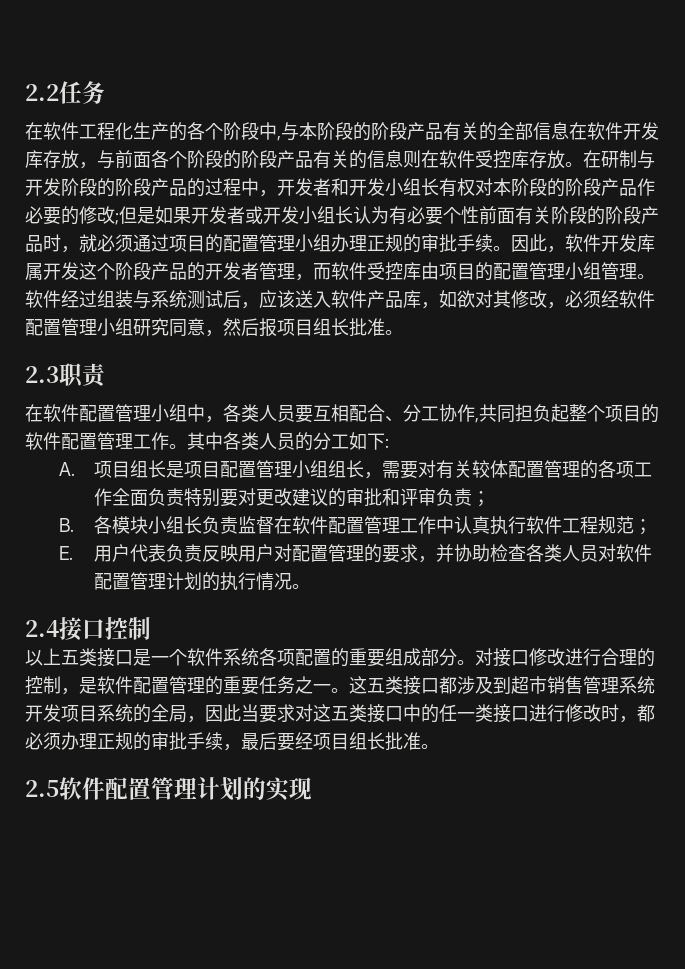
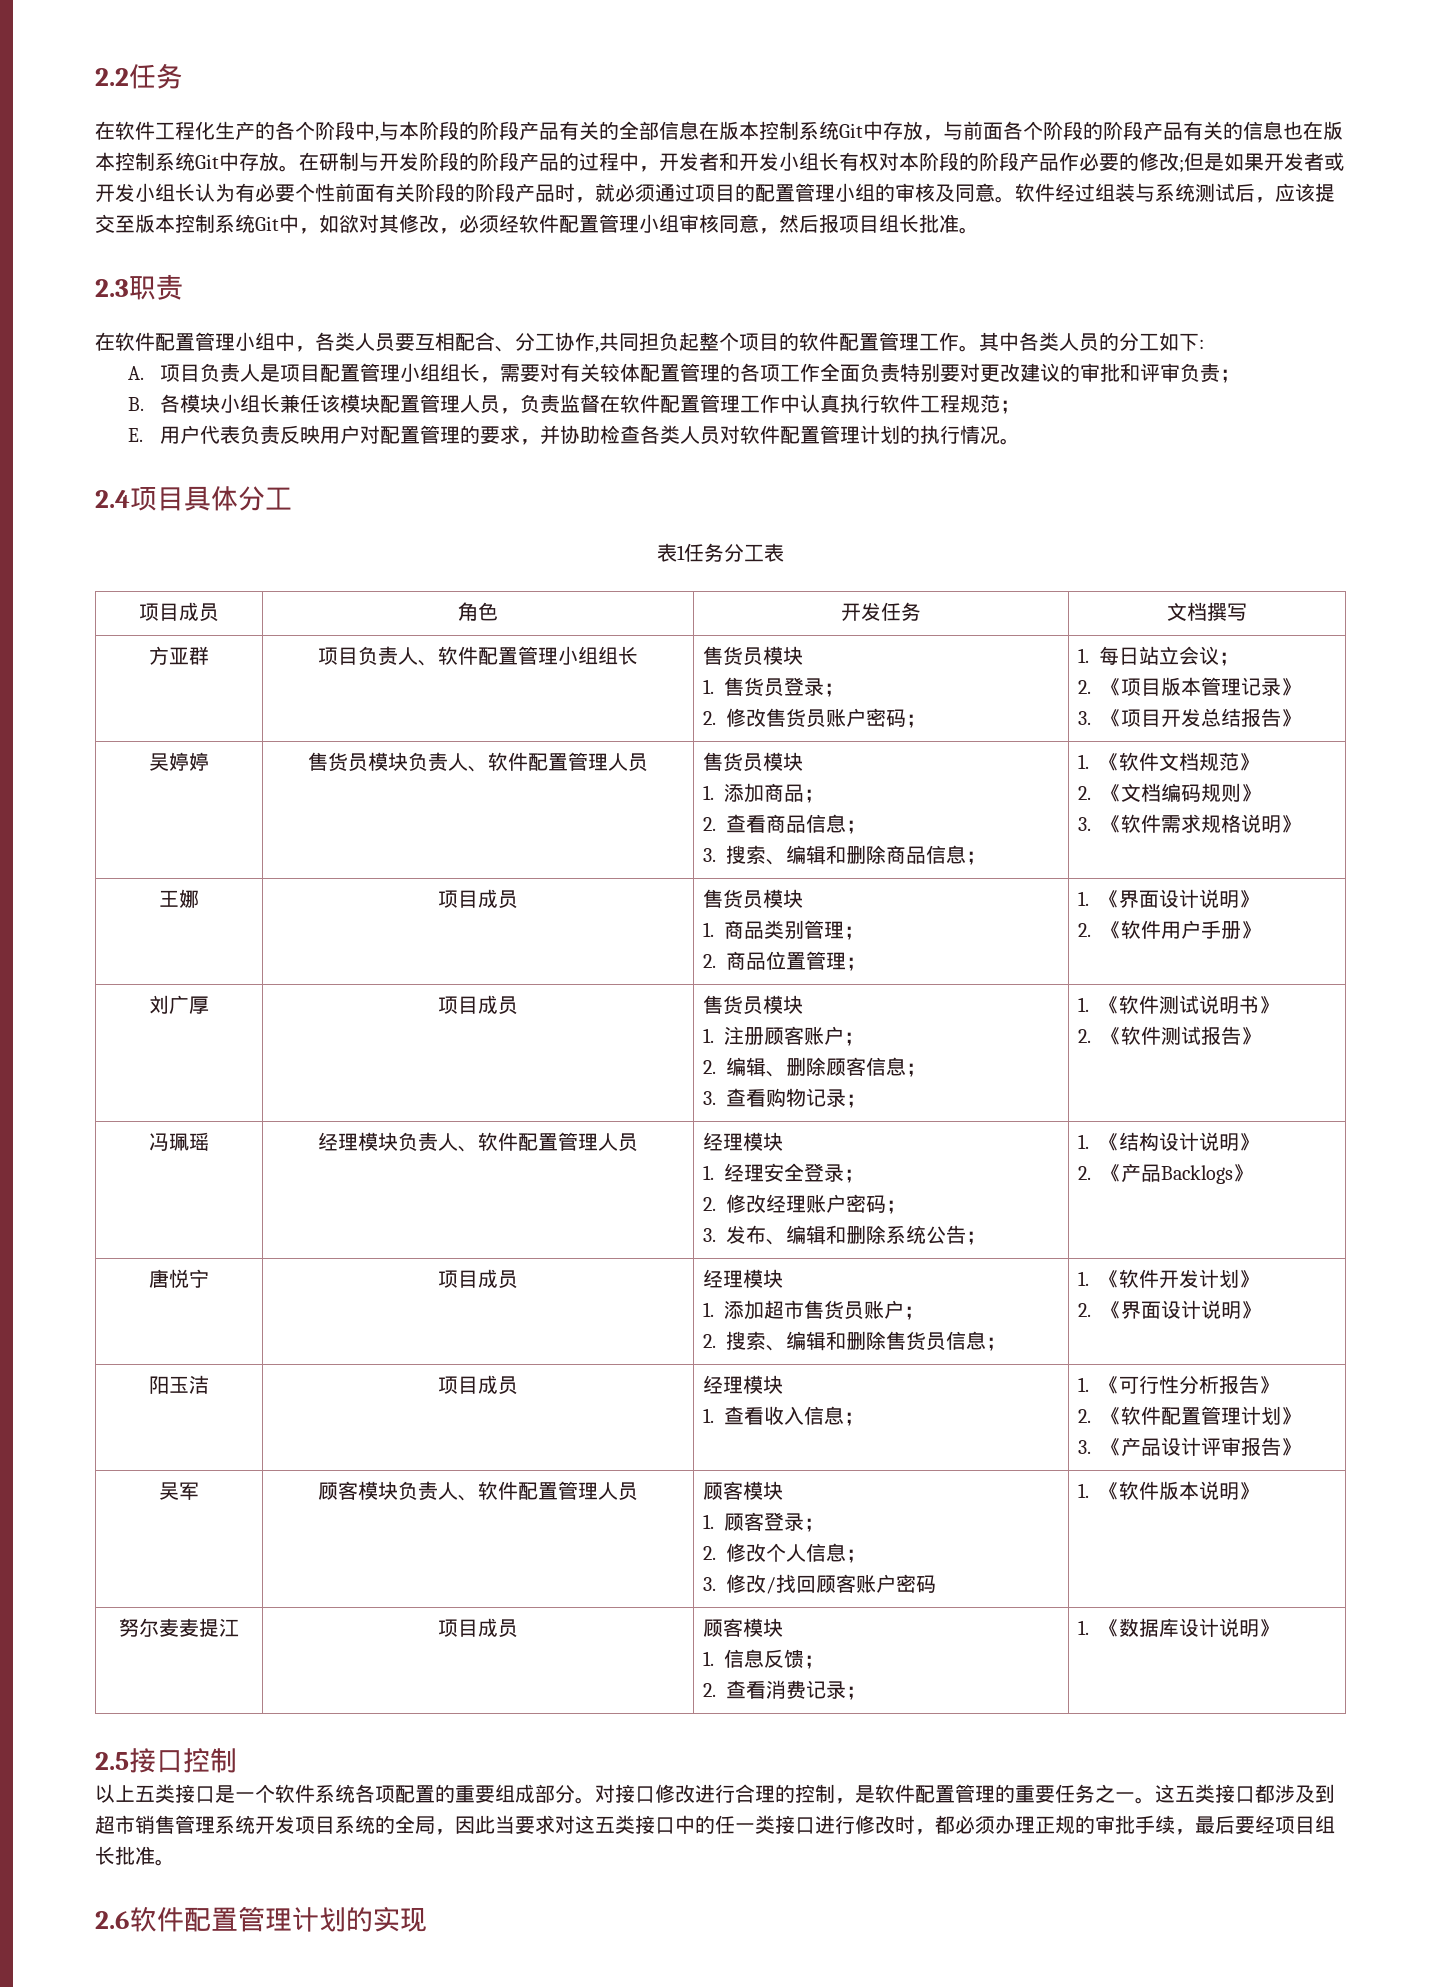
[587,122,659,140] [25,150,43,168] 软件开发库 -> [719,121,883,140] 版本控制系统Git中
[403,150,529,169] 则在软件受控库 -> [1283,121,1343,140] [95,152,239,171] 也在版本控制系统Git中
[331,234,655,253] [25,262,637,281] 办理正规的审批手续。因此，软件开发库属开发这个阶段产品的开发者管理，而软件受控库由项目的配置管理小组管理 -> [875,183,995,202] 的审核及同意
[295,290,421,308] 送入软件产品库 -> [1315,183,1335,202] [95,214,299,233] 提交至版本控制系统Git中
[133,318,169,336] 研究 -> [679,214,719,233] 审核
[129,460,166,478] 组长 -> [200,363,261,383] 负责人
(202, 525) none -> [280,394,521,414] 兼任该模块配置管理人员，
(59, 628) none -> [130,486,292,511] [657,543,784,562] [139,602,219,622] [458,602,498,621] [841,602,922,621] [1167,602,1247,621] [149,646,209,665] [318,646,639,666] [703,646,804,666] [703,677,845,697] [703,708,927,728] [1078,646,1240,666] [1078,677,1302,696] [1078,708,1302,727] [149,752,209,771] [308,752,649,772] [703,752,804,772] [703,783,825,803] [703,814,867,834] [703,845,987,865] [1078,752,1260,771] [1078,783,1262,802] [1078,814,1302,833] [159,889,199,908] [438,889,518,909] [703,889,804,909] [703,920,865,940] [703,951,867,971] [1078,889,1260,908] [1078,920,1262,939] [149,995,209,1014] [438,995,518,1015] [703,995,804,1015] [703,1026,865,1046] [703,1057,927,1077] [703,1088,867,1108] [1078,995,1280,1014] [1078,1026,1262,1045] [149,1132,209,1151] [318,1132,639,1152] [703,1132,784,1151] [703,1163,865,1183] [703,1194,907,1214] [703,1225,987,1245] [1078,1132,1260,1151] [1078,1163,1254,1184] [149,1269,209,1288] [438,1269,518,1289] [703,1269,784,1288] [703,1300,925,1320] [703,1331,1007,1351] [1078,1269,1260,1288] [1078,1300,1262,1319] [149,1375,209,1394] [438,1375,518,1395] [703,1375,784,1394] [703,1406,865,1426] [1078,1375,1280,1394] [1078,1406,1302,1425] [1078,1437,1302,1456] [159,1482,199,1500] [318,1481,639,1501] [703,1481,784,1500] [703,1512,825,1532] [703,1543,867,1563] [703,1574,937,1594] [1078,1481,1260,1500] [119,1618,239,1637] [438,1618,518,1638] [703,1618,784,1637] [703,1649,825,1669] [703,1680,867,1700] [1078,1618,1280,1637] [95,1752,129,1770] 项目具体分工 // 表1任务分工表 // 项目成员 | 角色 | 开发任务 | 文档撰写 // 方亚群 | 项目负责人、软件配置管理小组组长 | 售货员模块 // 1.售货员登录； // 2.修改售货员账户密码； | 1.每日站立会议； // 2.《项目版本管理记录》 // 3.《项目开发总结报告》 // 吴婷婷 | 售货员模块负责人、软件配置管理人员 | 售货员模块 // 1.添加商品； // 2.查看商品信息； // 3.搜索、编辑和删除商品信息； | 1.《软件文档规范》 // 2.《文档编码规则》 // 3.《软件需求规格说明》 // 王娜 | 项目成员 | 售货员模块 // 1.商品类别管理； // 2.商品位置管理； | 1.《界面设计说明》 // 2.《软件用户手册》 // 刘广厚 | 项目成员 | 售货员模块 // 1.注册顾客账户； // 2.编辑、删除顾客信息； // 3.查看购物记录； | 1.《软件测试说明书》 // 2.《软件测试报告》 // 冯珮瑶 | 经理模块负责人、软件配置管理人员 | 经理模块 // 1.经理安全登录； // 2.修改经理账户密码； // 3.发布、编辑和删除系统公告； | 1.《结构设计说明》 // 2.《产品Backlogs》 // 唐悦宁 | 项目成员 | 经理模块 // 1.添加超市售货员账户； // 2.搜索、编辑和删除售货员信息； | 1.《软件开发计划》 // 2.《界面设计说明》 // 阳玉洁 | 项目成员 | 经理模块 // 1.查看收入信息； | 1.《可行性分析报告》 // 2.《软件配置管理计划》 // 3.《产品设计评审报告》 // 吴军 | 顾客模块负责人、软件配置管理人员 | 顾客模块 // 1.顾客登录； // 2.修改个人信息； // 3.修改/找回顾客账户密码 | 1.《软件版本说明》 // 努尔麦麦提江 | 项目成员 | 顾客模块 // 1.信息反馈； // 2.查看消费记录； | 1.《数据库设计说明》 // 2.5
[25,780,59,797] 2.5 -> [95,1911,130,1929] 2.6

